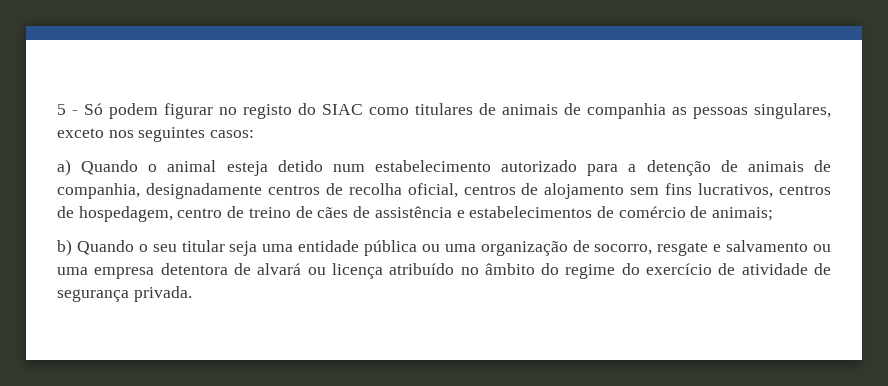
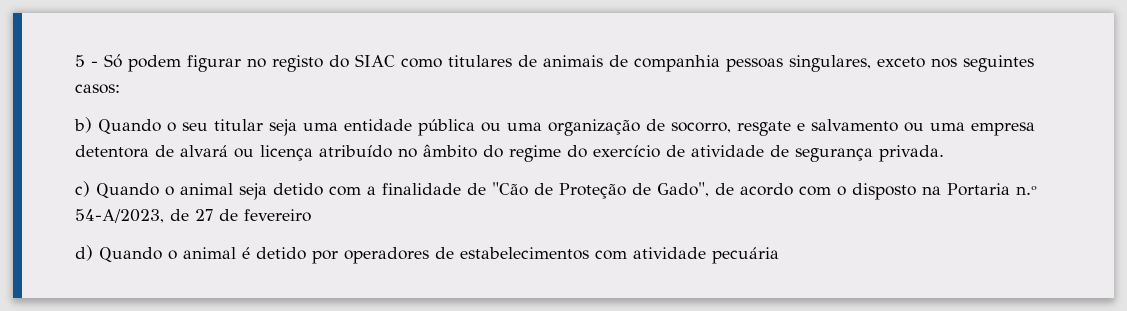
[672,107,687,115] as -> (720, 63) none
[57,159,831,176] [57,183,831,199] [57,206,774,222] // a) Quando o animal esteja detido num estabelecimento autorizado para a detenção de animais de companhia, designadamente centros de recolha oficial, centros de alojamento sem fins lucrativos, centros de hospedagem, centro de treino de cães de assistência e estabelecimentos de comércio de animais; -> (120, 89) none
(192, 294) none -> [75,181,1037,200] [75,209,311,223] [75,245,779,264] // c) Quando o animal seja detido com a finalidade de "Cão de Proteção de Gado", de acordo com o disposto na Portaria n.º 54-A/2023, de 27 de fevereiro // d) Quando o animal é detido por operadores de estabelecimentos com atividade pecuária

